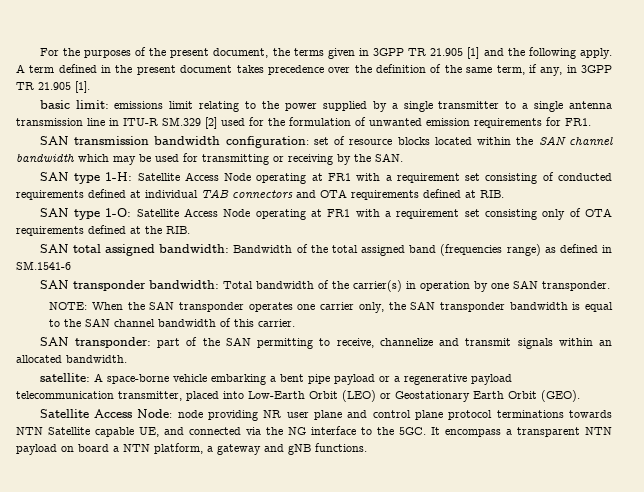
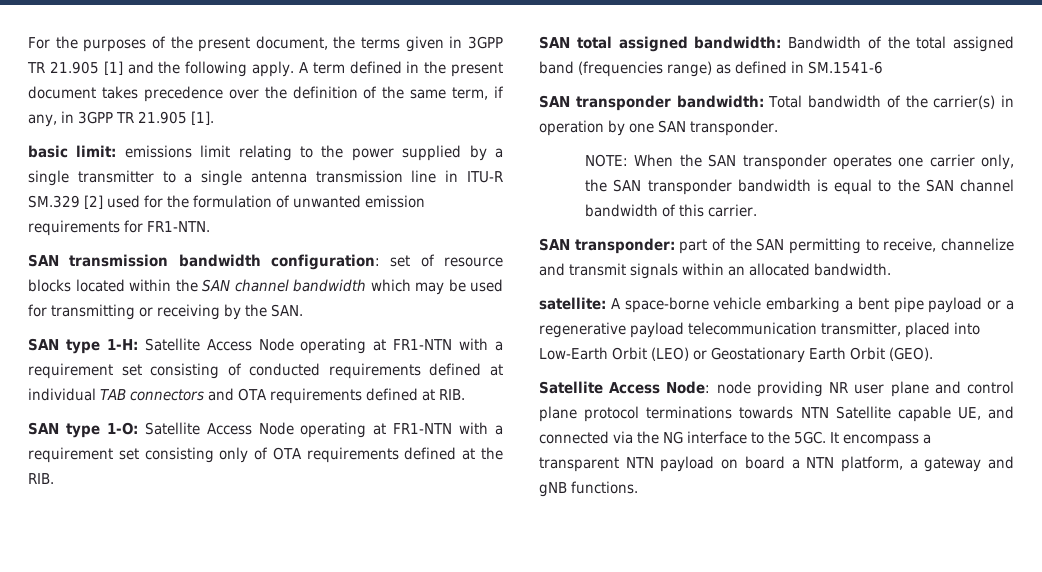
[565,118,591,126] FR1. -> [147,221,210,232] FR1-NTN.
[327,173,351,181] FR1 -> [393,339,453,350] FR1-NTN
[327,209,351,217] FR1 -> [393,423,453,434] FR1-NTN

